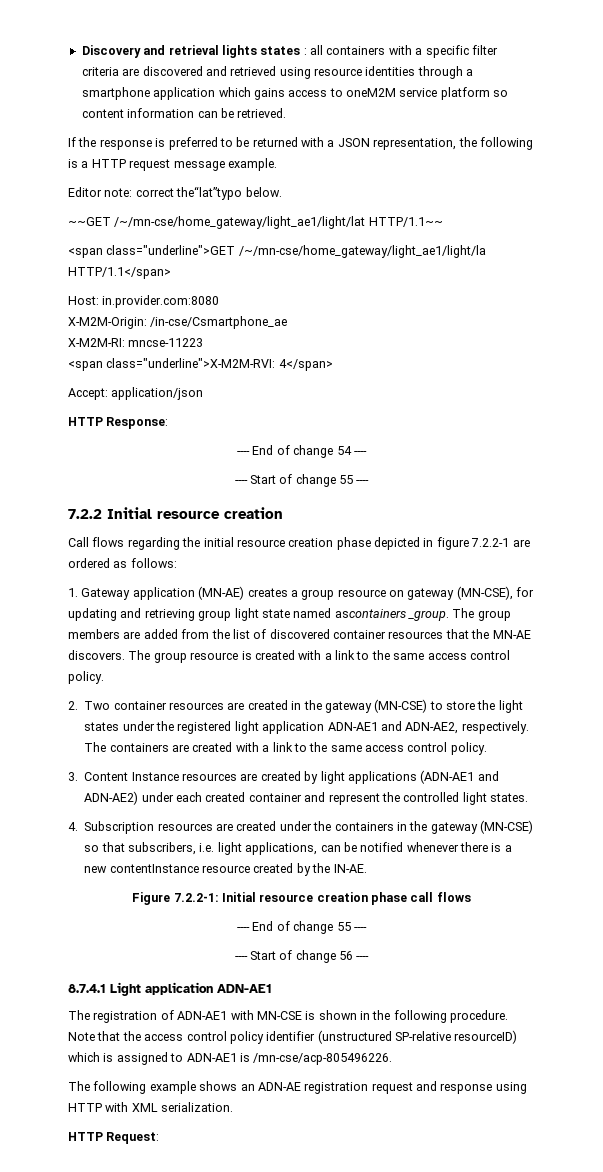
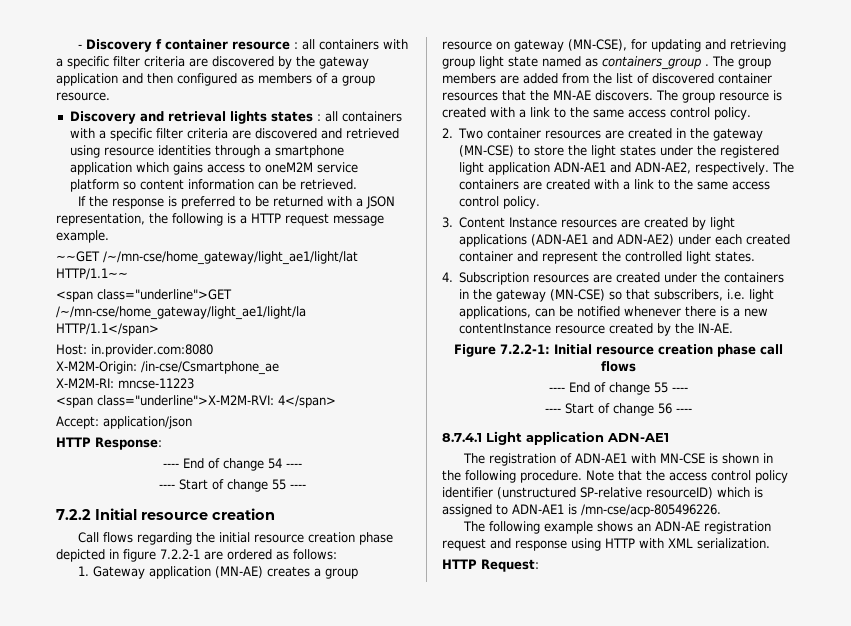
(81, 51) none -> [77,39,408,52] [56,56,369,69] [56,73,375,86] [56,92,110,101] - Discovery f container resource : all containers with a specific filter criteria are discovered by the gateway application and then configured as members of a group resource. //
[68,186,282,200] // Editor note: correct the“lat”typo below. -> (109, 236) none
[334,609,449,621] ascontainers _group. -> [585,56,709,70] as containers_group .

